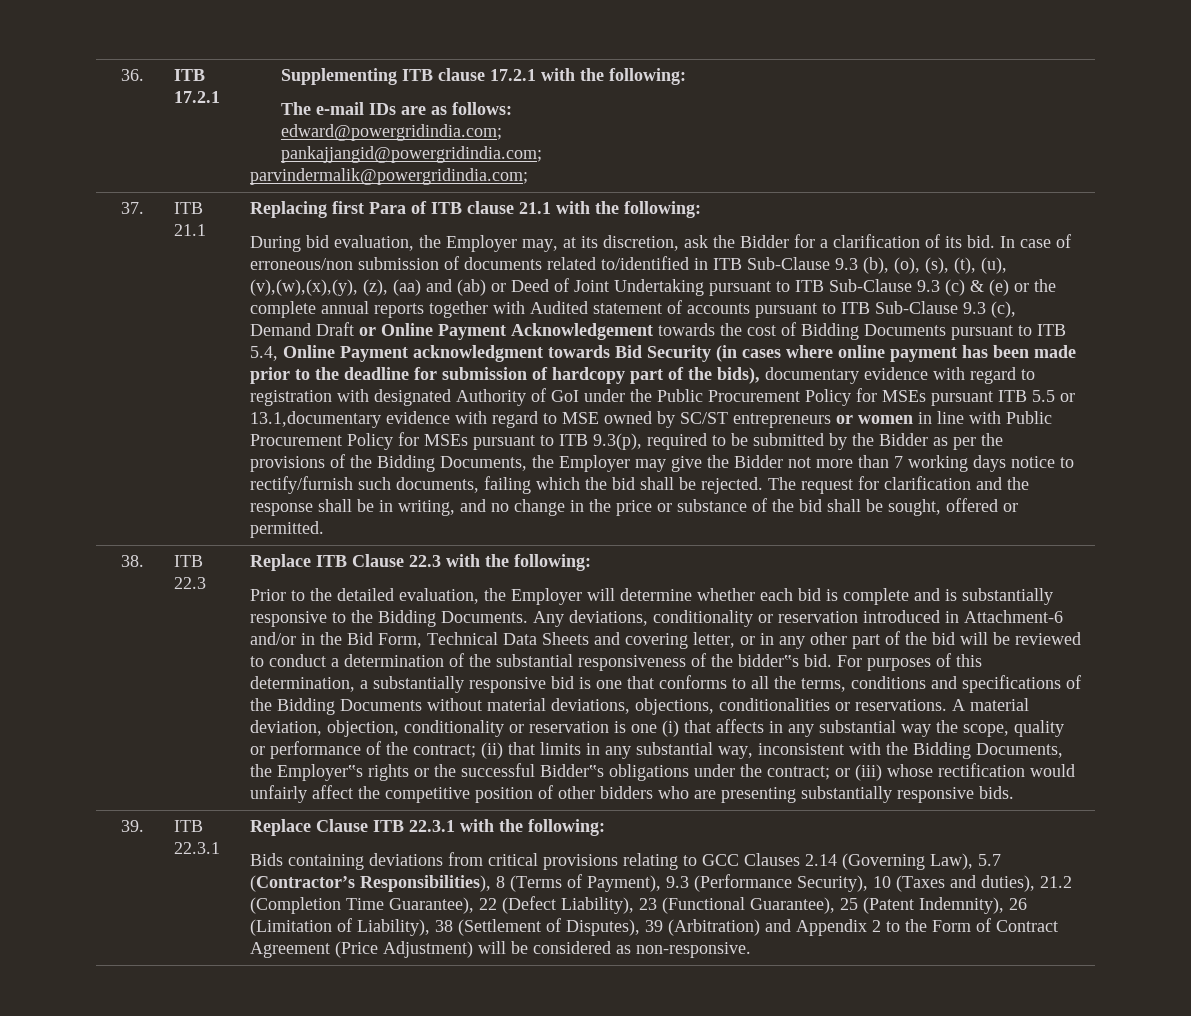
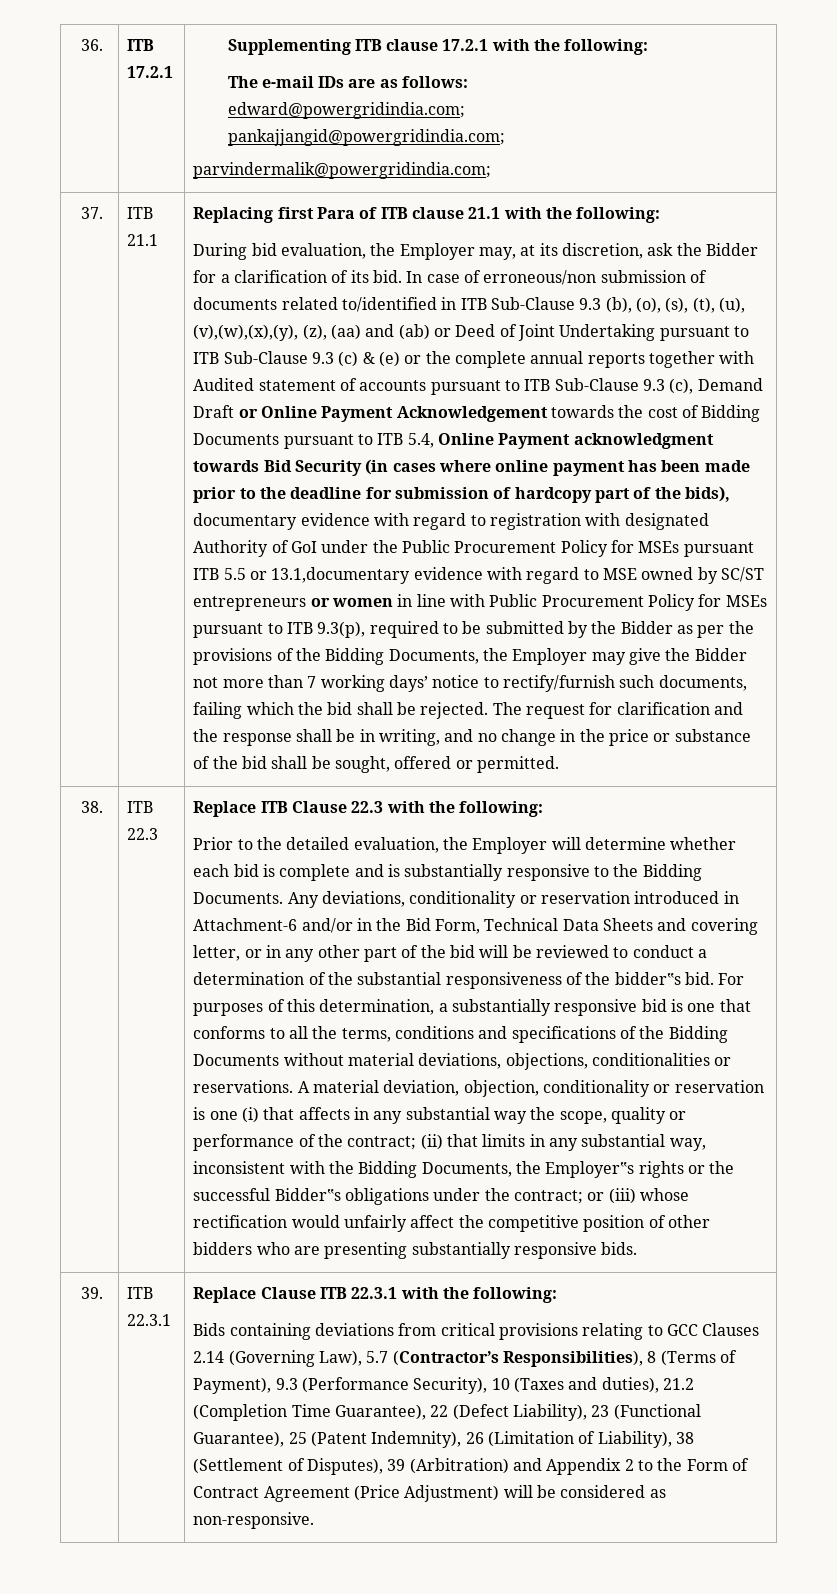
[973,455,1007,472] days -> [389,675,429,692] days’

